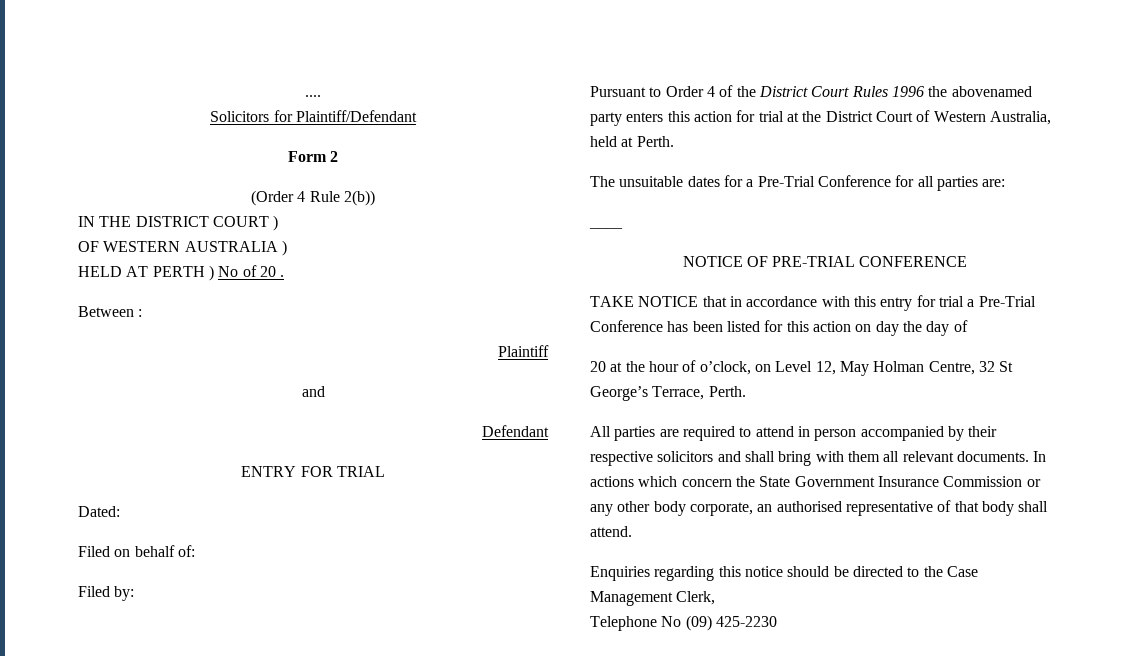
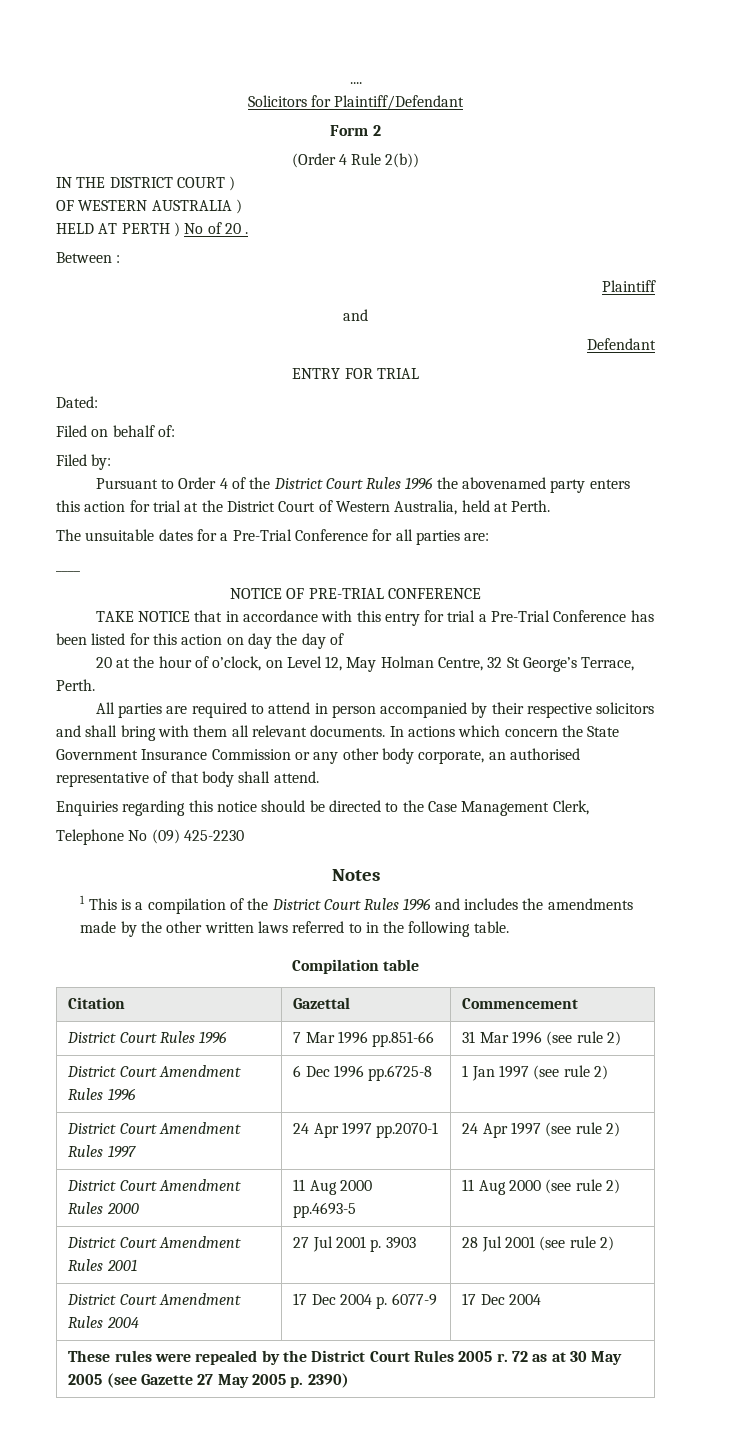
(777, 621) none -> [331,869,380,881] [80,895,633,914] [80,921,509,937] [291,959,420,974] [68,997,126,1009] [293,997,351,1009] [462,998,579,1009] [67,1031,228,1044] [293,1031,435,1047] [462,1031,622,1046] [67,1065,242,1077] [68,1088,136,1101] [293,1065,433,1081] [462,1065,609,1081] [67,1122,242,1134] [68,1145,136,1158] [293,1122,439,1138] [462,1122,621,1138] [67,1179,242,1191] [68,1202,139,1214] [293,1179,373,1195] [293,1202,357,1218] [462,1179,621,1195] [67,1236,242,1248] [68,1259,137,1271] [293,1236,416,1252] [462,1236,615,1252] [67,1293,242,1305] [68,1316,139,1328] [293,1293,437,1309] [462,1293,542,1305] [68,1350,623,1365] [68,1373,349,1388] // Notes // 1 This is a compilation of the District Court Rules 1996 and includes the amendments made by the other written laws referred to in the following table. // Compilation table // Citation | Gazettal | Commencement // District Court Rules 1996 | 7 Mar 1996 pp.851-66 | 31 Mar 1996 (see rule 2) // District Court Amendment Rules 1996 | 6 Dec 1996 pp.6725-8 | 1 Jan 1997 (see rule 2) // District Court Amendment Rules 1997 | 24 Apr 1997 pp.2070-1 | 24 Apr 1997 (see rule 2) // District Court Amendment Rules 2000 | 11 Aug 2000 pp.4693-5 | 11 Aug 2000 (see rule 2) // District Court Amendment Rules 2001 | 27 Jul 2001 p. 3903 | 28 Jul 2001 (see rule 2) // District Court Amendment Rules 2004 | 17 Dec 2004 p. 6077-9 | 17 Dec 2004 // These rules were repealed by the District Court Rules 2005 r. 72 as at 30 May 2005 (see Gazette 27 May 2005 p. 2390)

